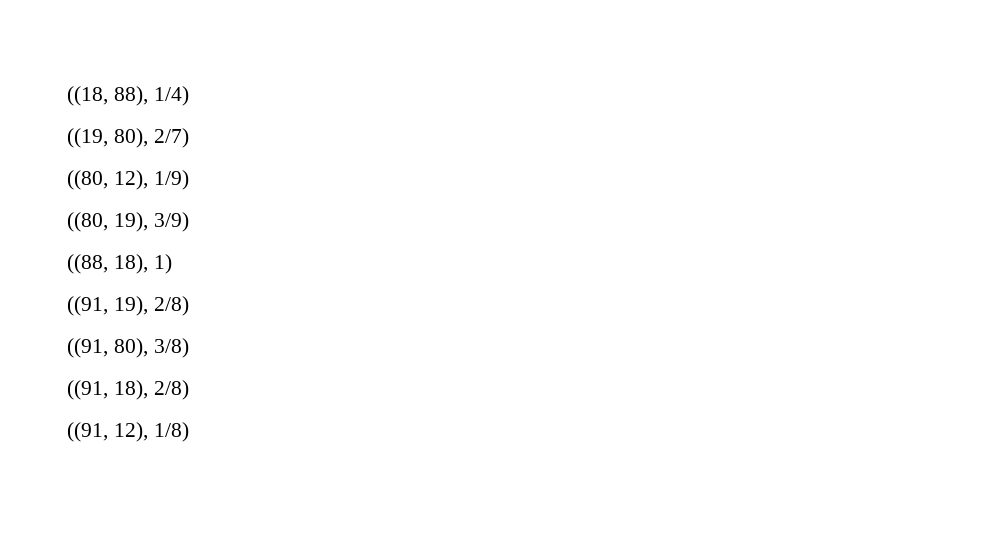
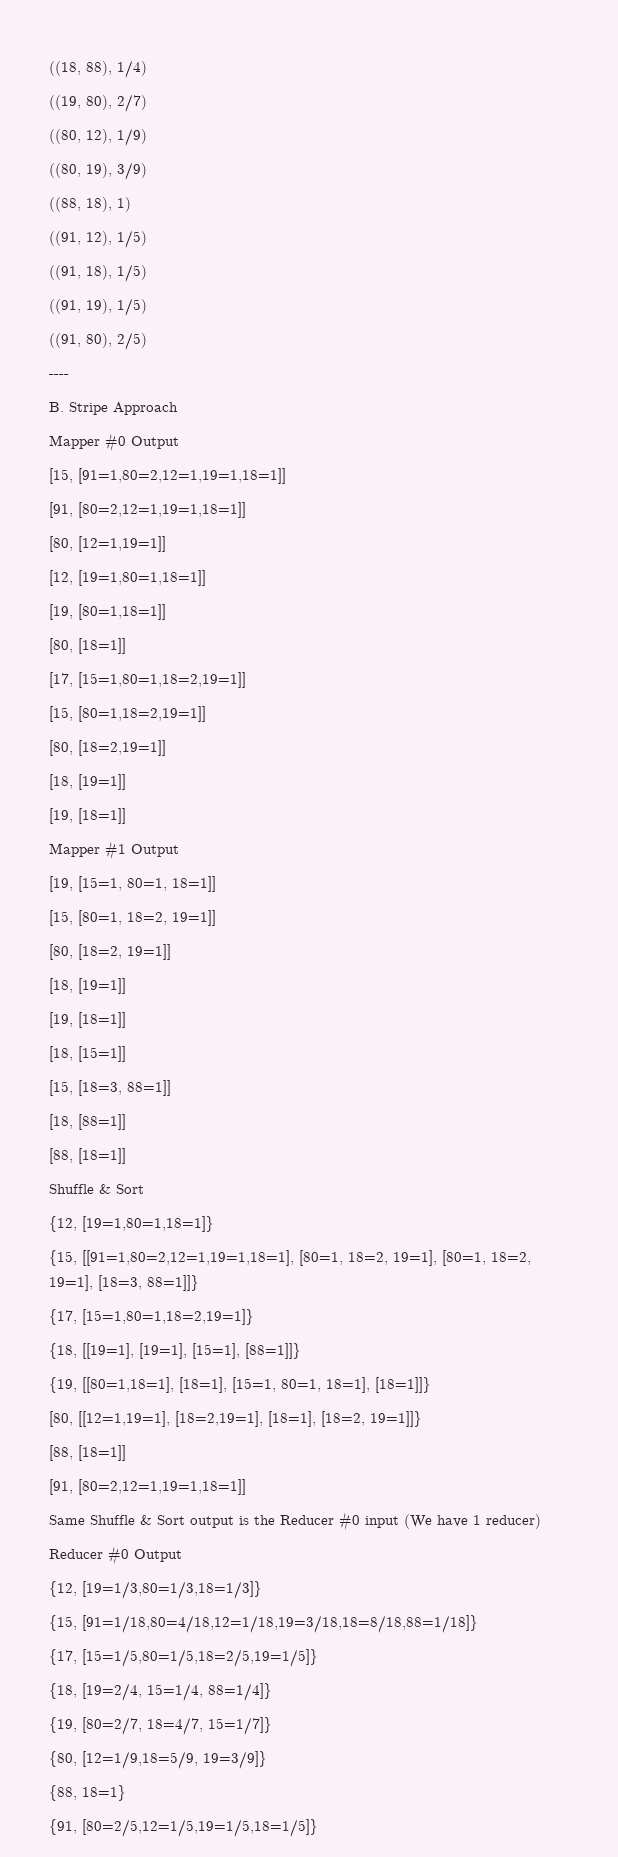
(172, 264) none -> [49,230,147,248] [49,264,147,282] // ((91, 12), 1/5) // ((91, 18), 1/5)
[153,296,189,316] 2/8) -> [117,298,147,316] 1/5)
[153,338,189,358] [67,380,189,400] [67,422,189,442] 3/8) // ((91, 18), 2/8) // ((91, 12), 1/8) -> [117,332,147,350] [49,374,69,378] [49,402,178,415] [49,433,179,452] [49,468,286,484] [49,502,246,518] [49,536,166,552] [49,570,206,586] [49,604,166,620] [49,638,126,654] [49,672,246,688] [49,706,206,722] [49,740,166,756] [49,774,126,790] [49,808,126,824] [49,841,179,860] [49,876,216,892] [49,910,216,926] [49,944,171,960] [49,978,126,994] [49,1012,126,1028] [49,1046,126,1062] [49,1080,171,1096] [49,1114,126,1130] [49,1148,126,1164] [49,1184,144,1194] [49,1216,214,1232] [49,1250,531,1266] [49,1275,199,1291] [49,1309,254,1325] [49,1343,301,1359] [49,1377,431,1393] [49,1411,422,1427] [49,1445,126,1461] [49,1479,246,1495] [49,1512,541,1531] [49,1546,182,1565] [49,1581,262,1599] [49,1615,478,1633] [49,1649,318,1667] [49,1683,272,1701] [49,1717,272,1735] [49,1751,267,1769] [49,1785,126,1801] [49,1819,318,1837] 2/5) // ---- // B. Stripe Approach // Mapper #0 Output // [15, [91=1,80=2,12=1,19=1,18=1]] // [91, [80=2,12=1,19=1,18=1]] // [80, [12=1,19=1]] // [12, [19=1,80=1,18=1]] // [19, [80=1,18=1]] // [80, [18=1]] // [17, [15=1,80=1,18=2,19=1]] // [15, [80=1,18=2,19=1]] // [80, [18=2,19=1]] // [18, [19=1]] // [19, [18=1]] // Mapper #1 Output // [19, [15=1, 80=1, 18=1]] // [15, [80=1, 18=2, 19=1]] // [80, [18=2, 19=1]] // [18, [19=1]] // [19, [18=1]] // [18, [15=1]] // [15, [18=3, 88=1]] // [18, [88=1]] // [88, [18=1]] // Shuffle & Sort // {12, [19=1,80=1,18=1]} // {15, [[91=1,80=2,12=1,19=1,18=1], [80=1, 18=2, 19=1], [80=1, 18=2, 19=1], [18=3, 88=1]]} // {17, [15=1,80=1,18=2,19=1]} // {18, [[19=1], [19=1], [15=1], [88=1]]} // {19, [[80=1,18=1], [18=1], [15=1, 80=1, 18=1], [18=1]]} // [80, [[12=1,19=1], [18=2,19=1], [18=1], [18=2, 19=1]]} // [88, [18=1]] // [91, [80=2,12=1,19=1,18=1]] // Same Shuffle & Sort output is the Reducer #0 input (We have 1 reducer) // Reducer #0 Output // {12, [19=1/3,80=1/3,18=1/3]} // {15, [91=1/18,80=4/18,12=1/18,19=3/18,18=8/18,88=1/18]} // {17, [15=1/5,80=1/5,18=2/5,19=1/5]} // {18, [19=2/4, 15=1/4, 88=1/4]} // {19, [80=2/7, 18=4/7, 15=1/7]} // {80, [12=1/9,18=5/9, 19=3/9]} // {88, 18=1} // {91, [80=2/5,12=1/5,19=1/5,18=1/5]}

